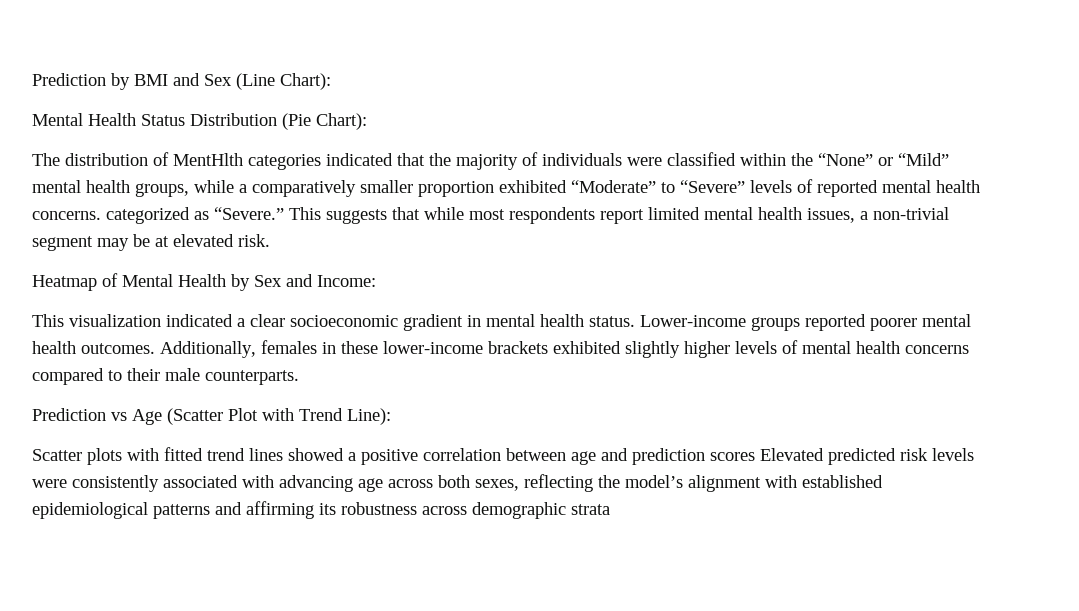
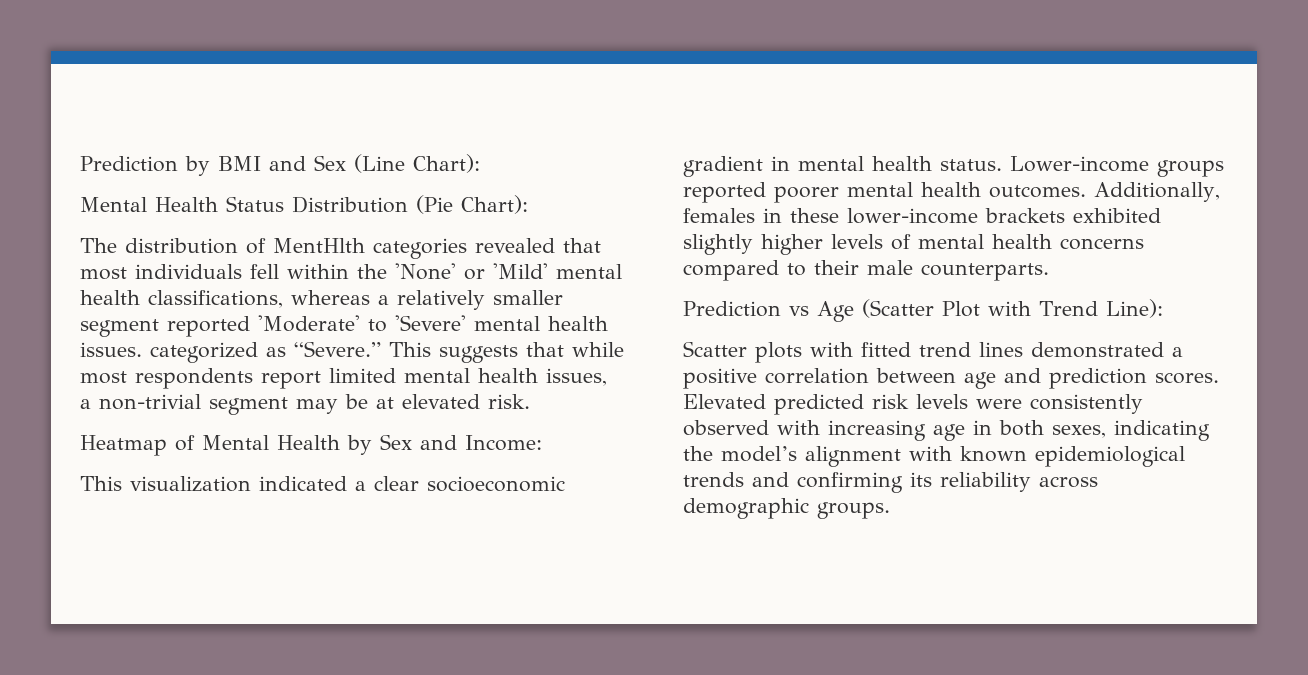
[326,152,949,170] [32,179,980,197] [32,211,101,220] indicated that the majority of individuals were classified within the “None” or “Mild” mental health groups, while a comparatively smaller proportion exhibited “Moderate” to “Severe” levels of reported mental health concerns. -> [475,238,601,253] [80,263,622,280] [80,290,563,310] [80,315,608,337] [80,342,142,357] revealed that most individuals fell within the 'None' or 'Mild' mental health classifications, whereas a relatively smaller segment reported 'Moderate' to 'Severe' mental health issues.
[288,448,344,461] showed -> [1031,342,1164,358] demonstrated
[710,452,755,461] scores -> [1155,372,1219,384] scores.
[163,475,433,492] associated with advancing age across -> [683,420,992,441] observed with increasing age in
[524,474,593,492] reflecting -> [1114,420,1210,441] indicating
[802,475,883,488] [32,501,417,519] established epidemiological patterns and affirming its robustness -> [960,446,1185,467] [683,472,1031,493] known epidemiological trends and confirming its reliability
[571,504,610,515] strata -> [817,502,890,519] groups.

